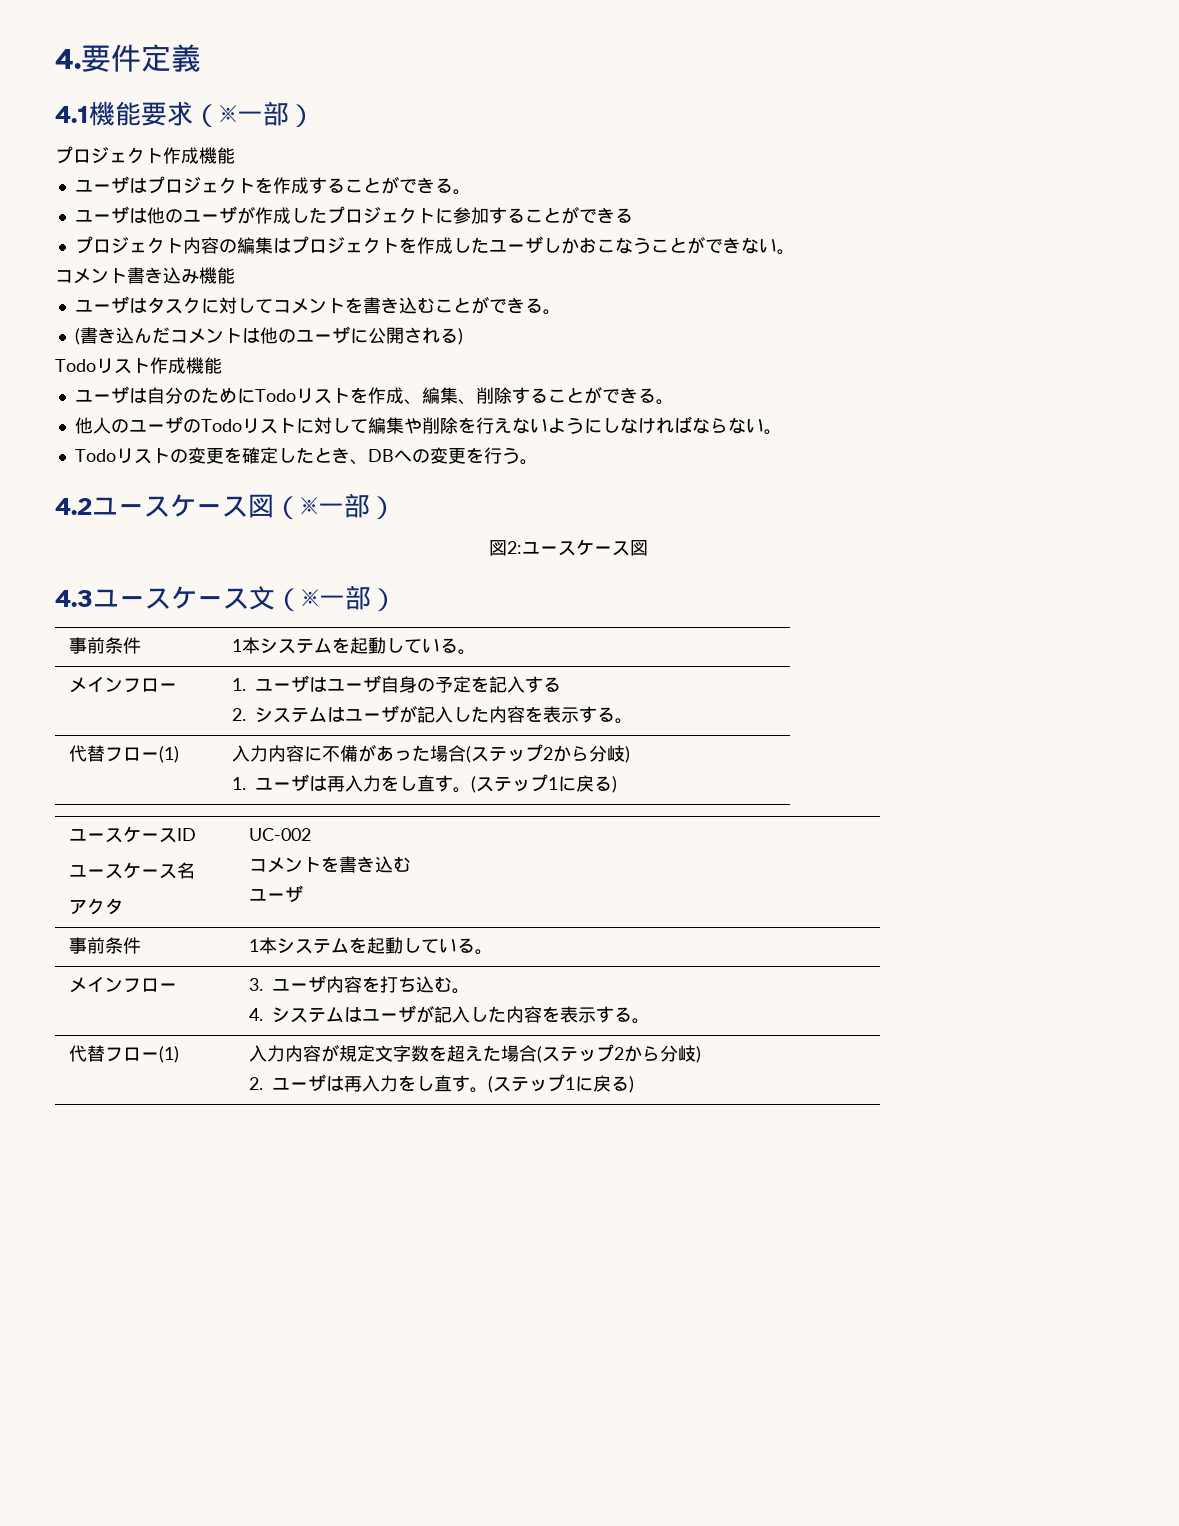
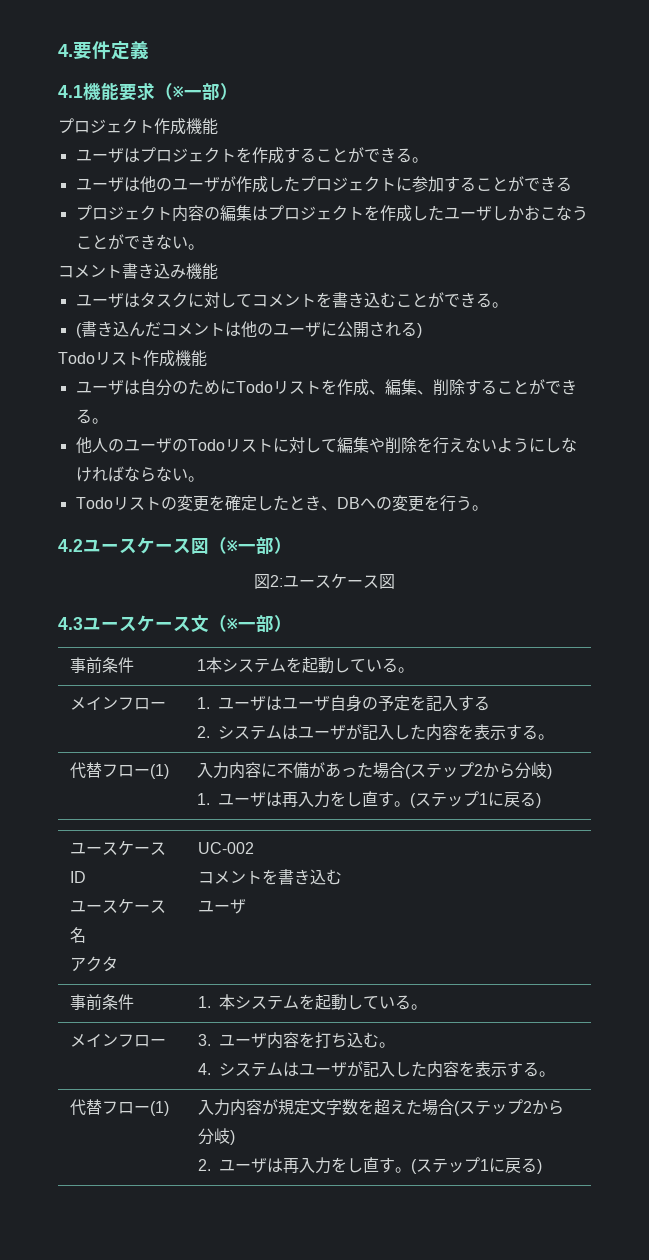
[248,939,259,952] 1 -> [198,996,212,1008] 1.

